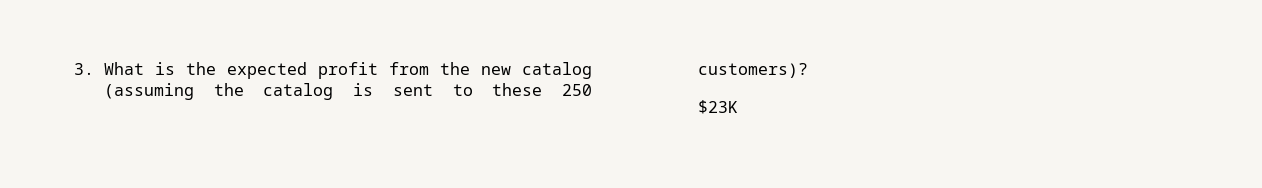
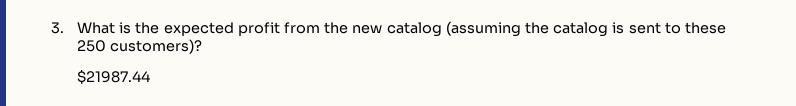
[697,100,738,114] $23K -> [77,70,151,84] $21987.44

